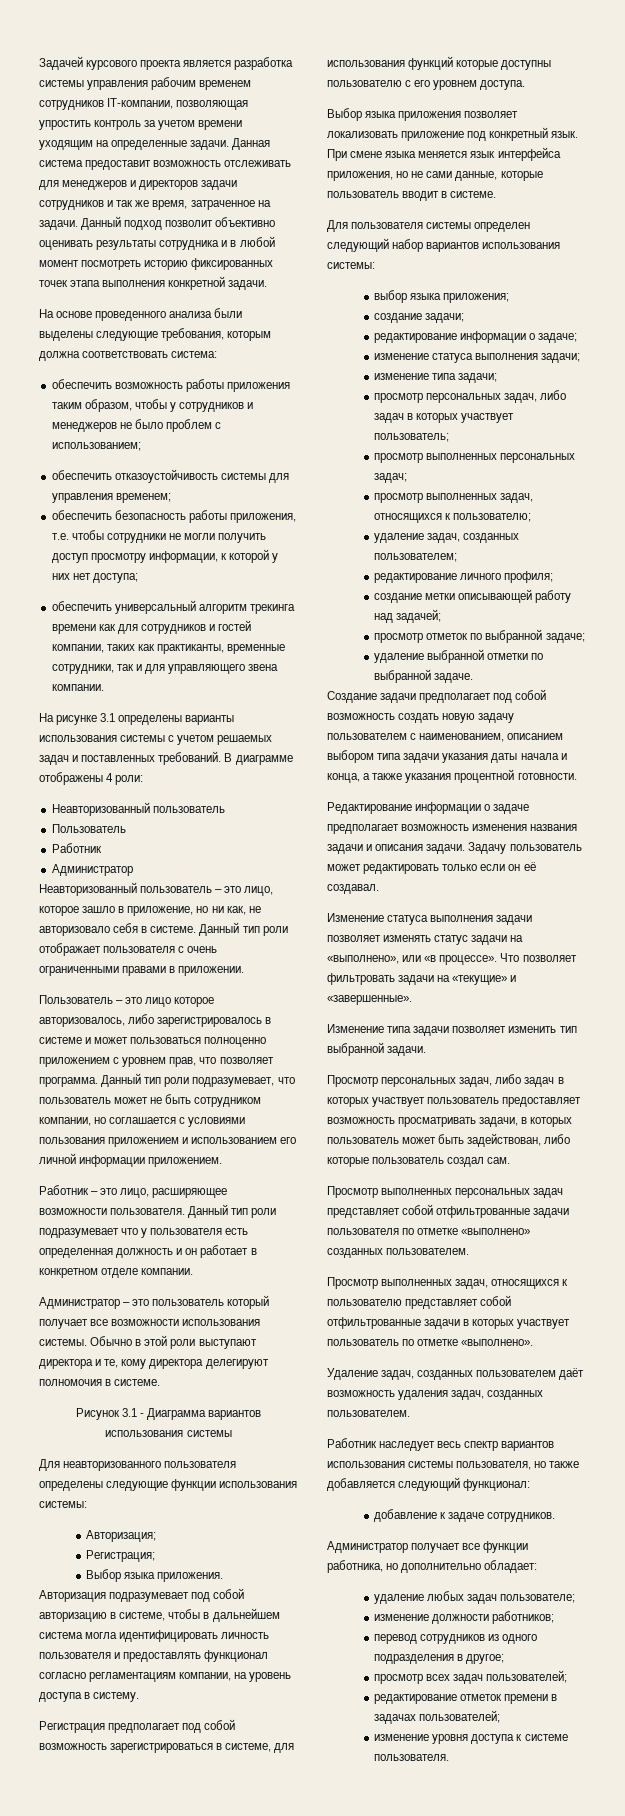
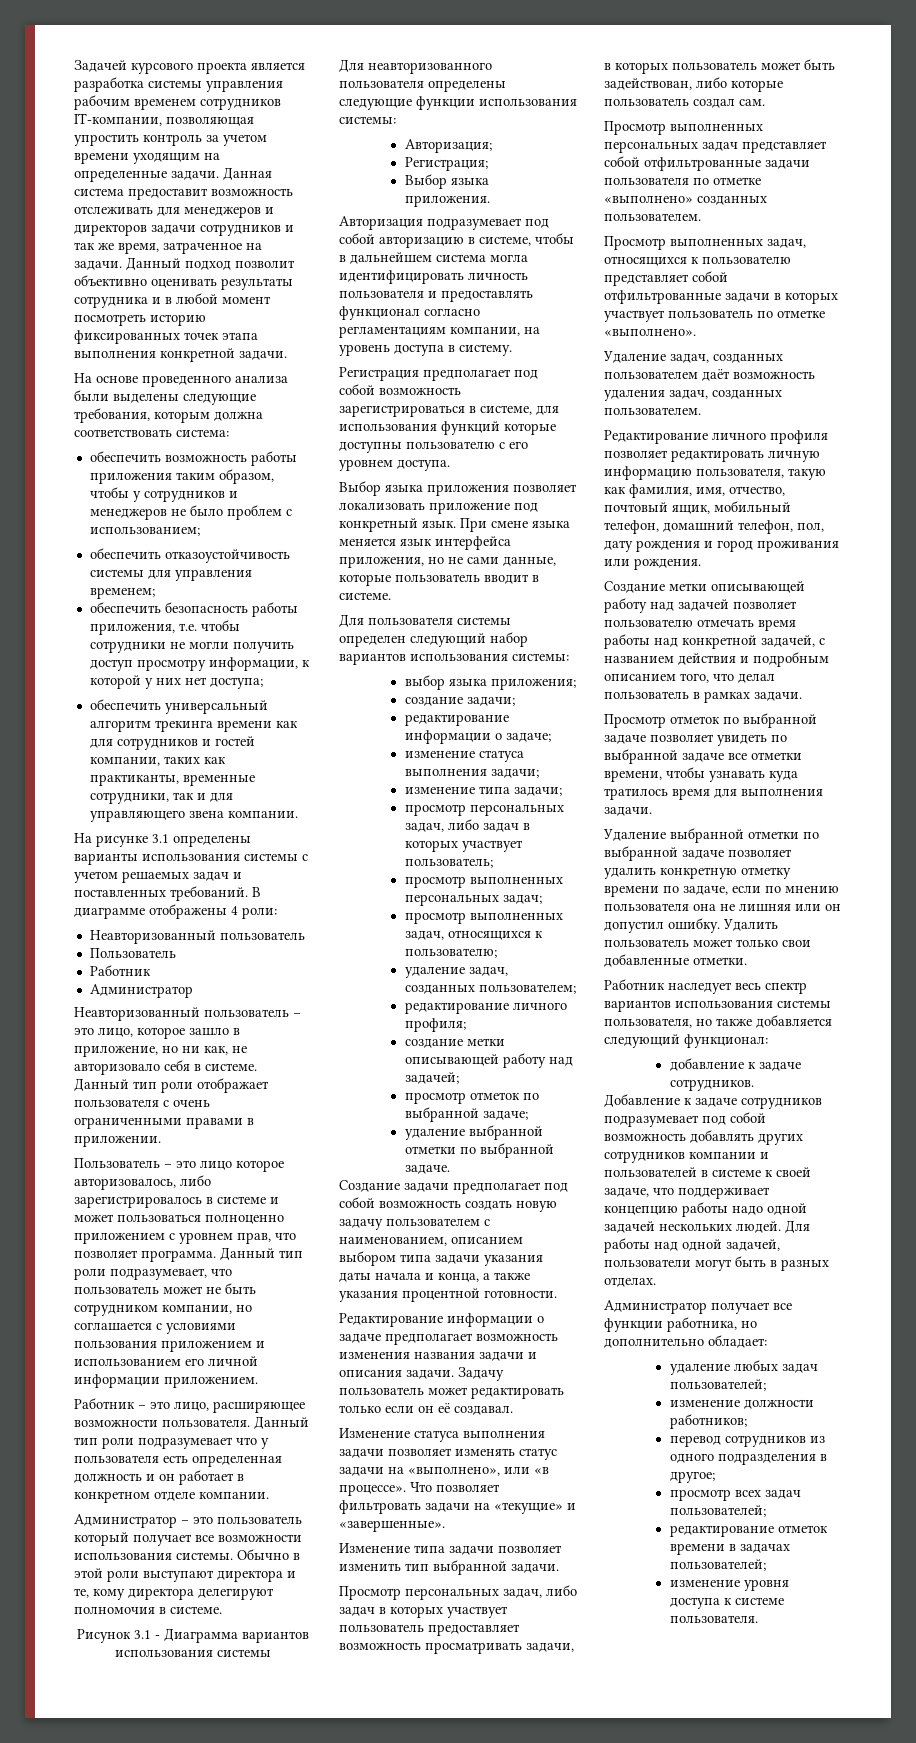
(410, 1413) none -> [604,430,828,444] [604,450,820,462] [604,466,826,480] [604,484,785,498] [604,501,791,514] [604,520,824,534] [604,540,839,552] [604,558,701,570] [604,581,805,593] [604,598,797,613] [604,619,796,631] [604,634,825,649] [604,652,829,667] [604,673,775,683] [604,691,802,703] [604,713,817,728] [604,734,787,746] [604,749,802,764] [604,767,798,782] [604,788,823,800] [604,807,652,816] [603,828,819,843] [604,846,792,861] [604,867,791,879] [604,885,839,897] [604,903,841,912] [604,918,778,933] [604,939,811,947] [604,954,747,967] // Редактирование личного профиля позволяет редактировать личную информацию пользователя, такую как фамилия, имя, отчество, почтовый ящик, мобильный телефон, домашний телефон, пол, дату рождения и город проживания или рождения. // Создание метки описывающей работу над задачей позволяет пользователю отмечать время работы над конкретной задачей, с названием действия и подробным описанием того, что делал пользователь в рамках задачи. // Просмотр отметок по выбранной задаче позволяет увидеть по выбранной задаче все отметки времени, чтобы узнавать куда тратилось время для выполнения задачи. // Удаление выбранной отметки по выбранной задаче позволяет удалить конкретную отметку времени по задаче, если по мнению пользователя она не лишняя или он допустил ошибку. Удалить пользователь может только свои добавленные отметки.
(556, 1517) none -> [604,1094,822,1109] [604,1112,766,1127] [604,1130,803,1145] [604,1151,769,1163] [604,1167,811,1177] [604,1187,770,1199] [604,1202,807,1217] [604,1220,810,1234] [604,1238,780,1253] [604,1256,829,1271] [604,1277,656,1287] // Добавление к задаче сотрудников подразумевает под собой возможность добавлять других сотрудников компании и пользователей в системе к своей задаче, что поддерживает концепцию работы надо одной задачей нескольких людей. Для работы над одной задачей, пользователи могут быть в разных отделах.
[500,1594,576,1603] пользователе; -> [669,1379,766,1391] пользователей;
[504,1694,549,1704] премени -> [669,1543,725,1555] времени

